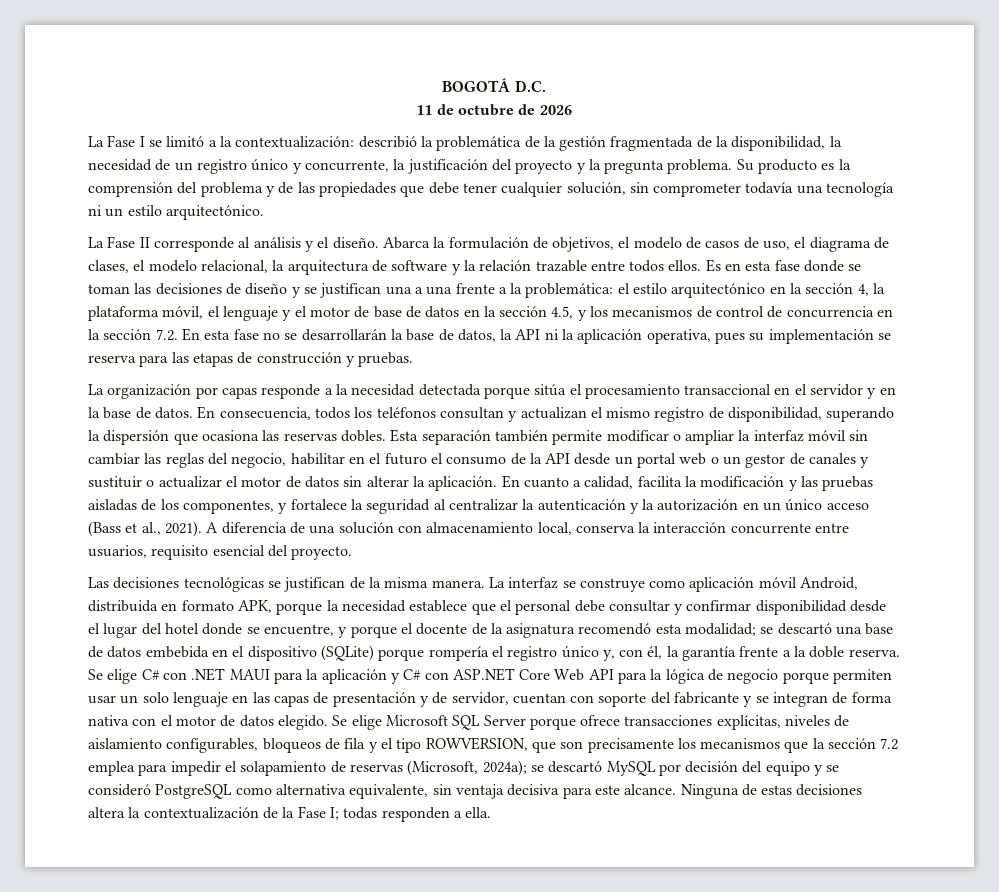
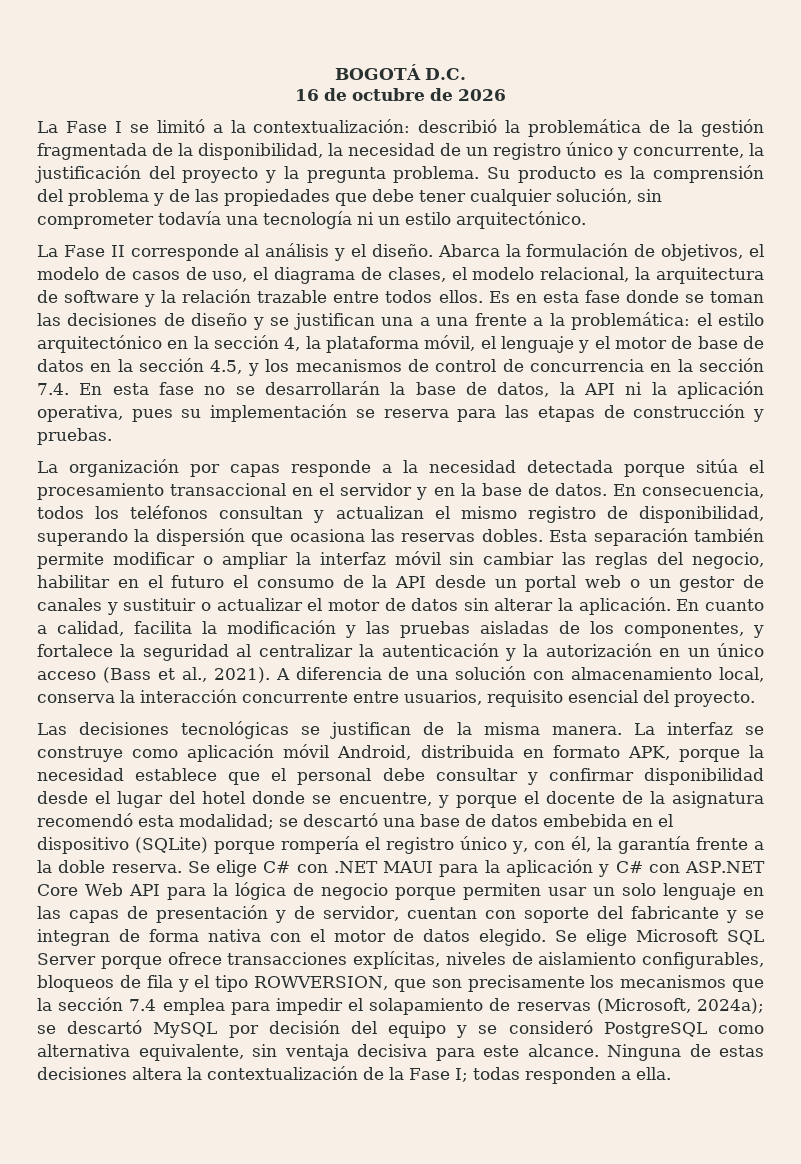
[416,105,433,115] 11 -> [295,89,319,101] 16
[155,329,178,341] 7.2. -> [37,383,69,395] 7.4.
[880,738,899,750] 7.2 -> [129,999,157,1011] 7.4

